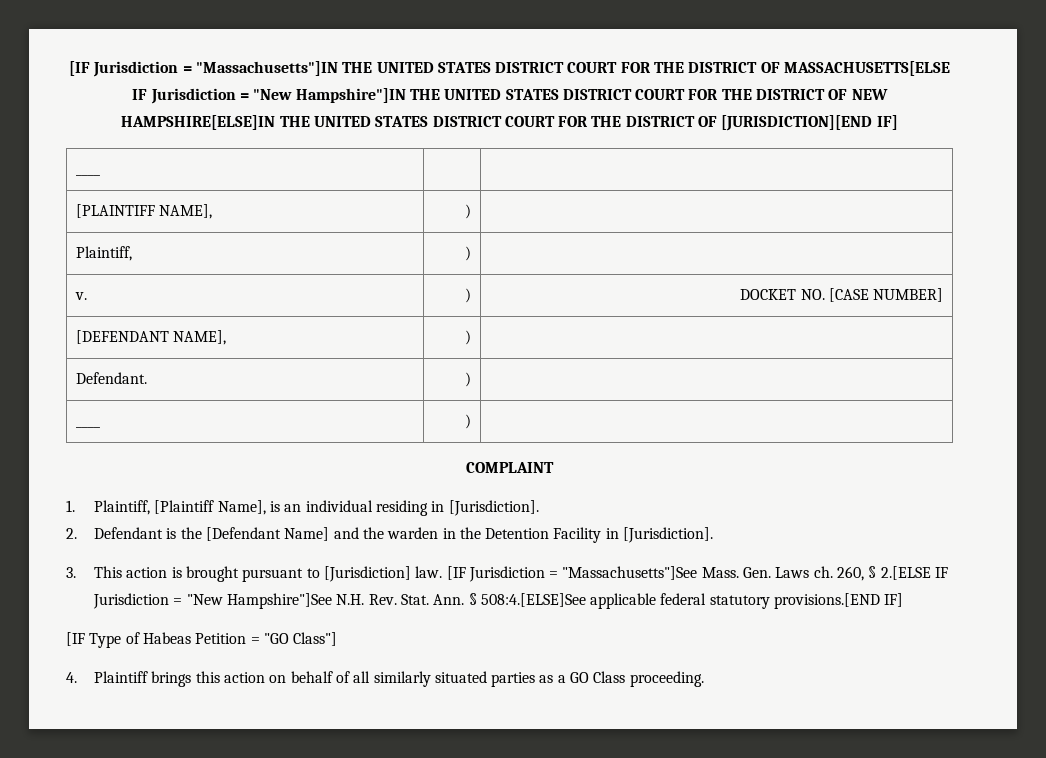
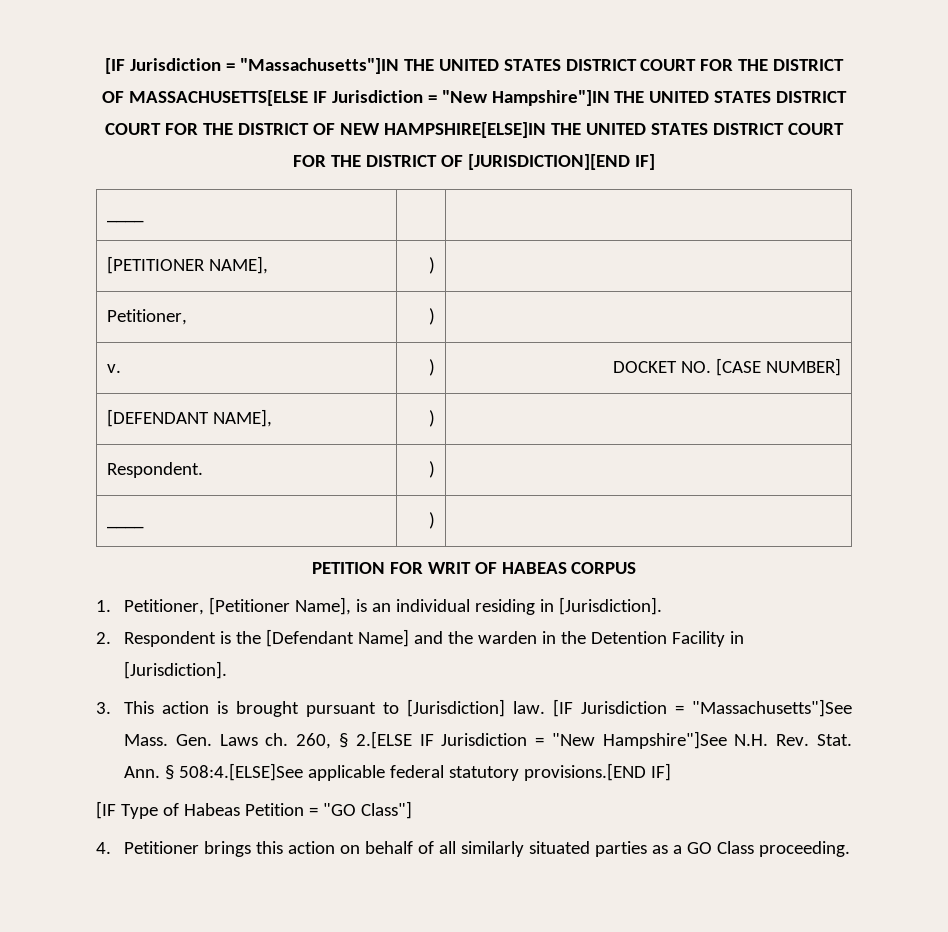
[75,204,213,219] [465,204,472,219] [75,246,132,261] [PLAINTIFF NAME], | ) | // Plaintiff, -> [106,256,268,274] [429,257,436,274] [106,309,187,325] [PETITIONER NAME], | ) | // Petitioner,
[75,372,147,384] Defendant. -> [106,462,203,478] Respondent.
[466,462,554,473] COMPLAINT -> [311,562,637,574] PETITION FOR WRIT OF HABEAS CORPUS
[93,500,215,515] Plaintiff, [Plaintiff -> [124,597,291,615] Petitioner, [Petitioner
[93,527,163,539] Defendant -> [124,631,217,647] Respondent
[93,671,148,683] Plaintiff -> [124,841,200,854] Petitioner

